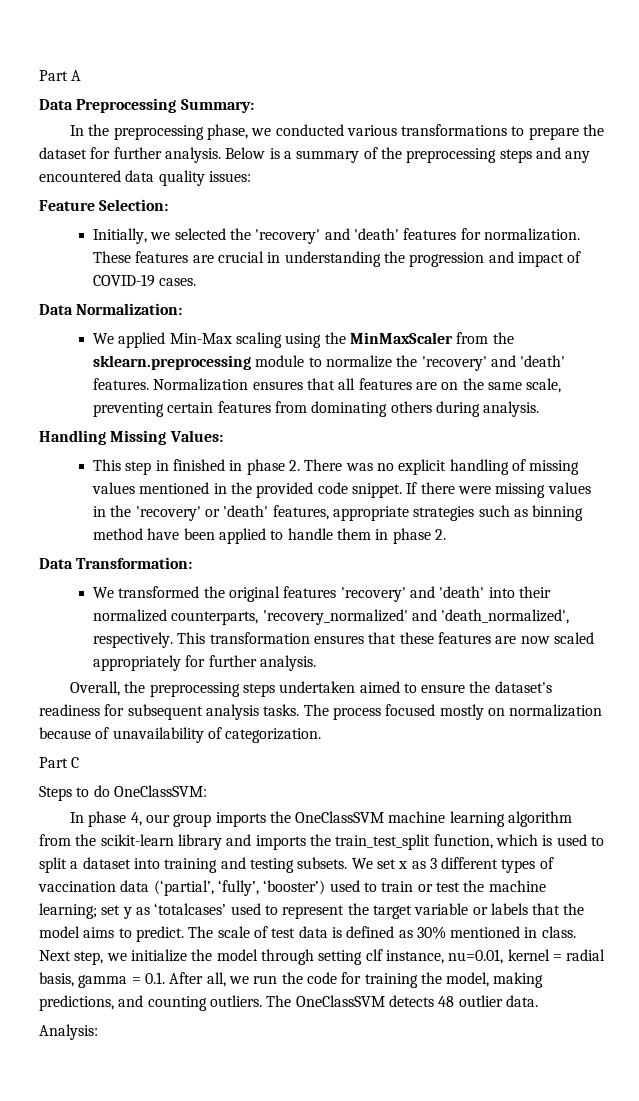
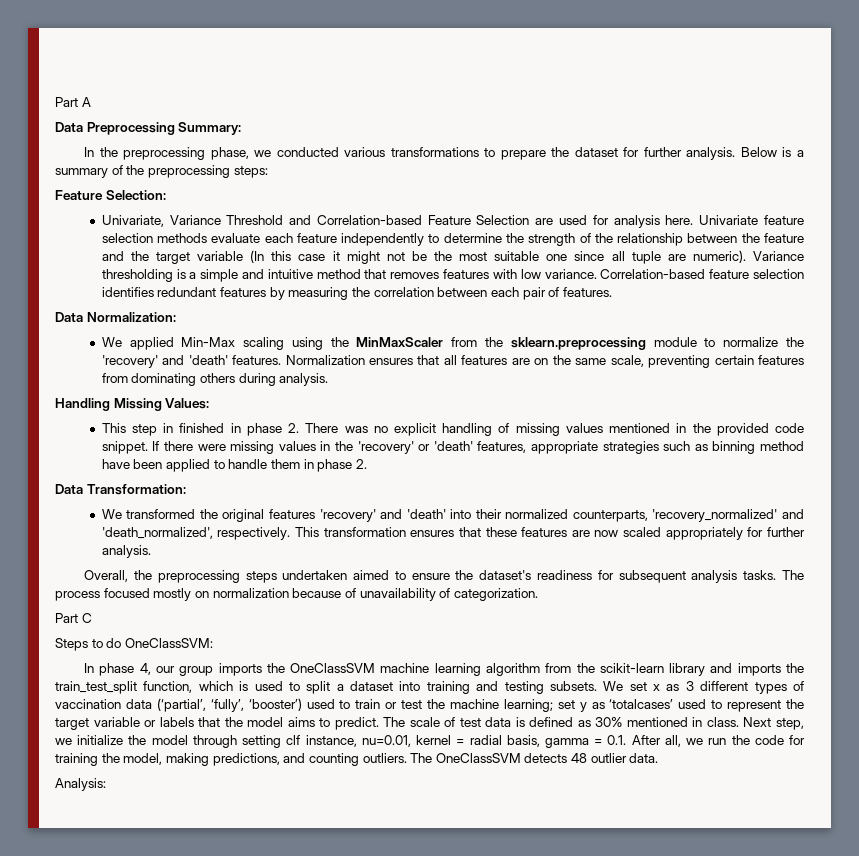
[499,147,591,163] [39,170,251,186] [39,199,169,211] [93,228,580,244] [93,251,582,267] [93,274,197,287] steps and any encountered data quality issues: // Feature Selection: // Initially, we selected the 'recovery' and 'death' features for normalization. These features are crucial in understanding the progression and impact of COVID-19 cases. -> [233,166,268,178] [55,190,166,200] [101,215,804,228] [101,233,804,246] [101,250,804,264] [101,269,804,282] [101,287,612,300] steps: // Feature Selection: // Univariate, Variance Threshold and Correlation-based Feature Selection are used for analysis here. Univariate feature selection methods evaluate each feature independently to determine the strength of the relationship between the feature and the target variable (In this case it might not be the most suitable one since all tuple are numeric). Variance thresholding is a simple and intuitive method that removes features with low variance. Correlation-based feature selection identifies redundant features by measuring the correlation between each pair of features.

